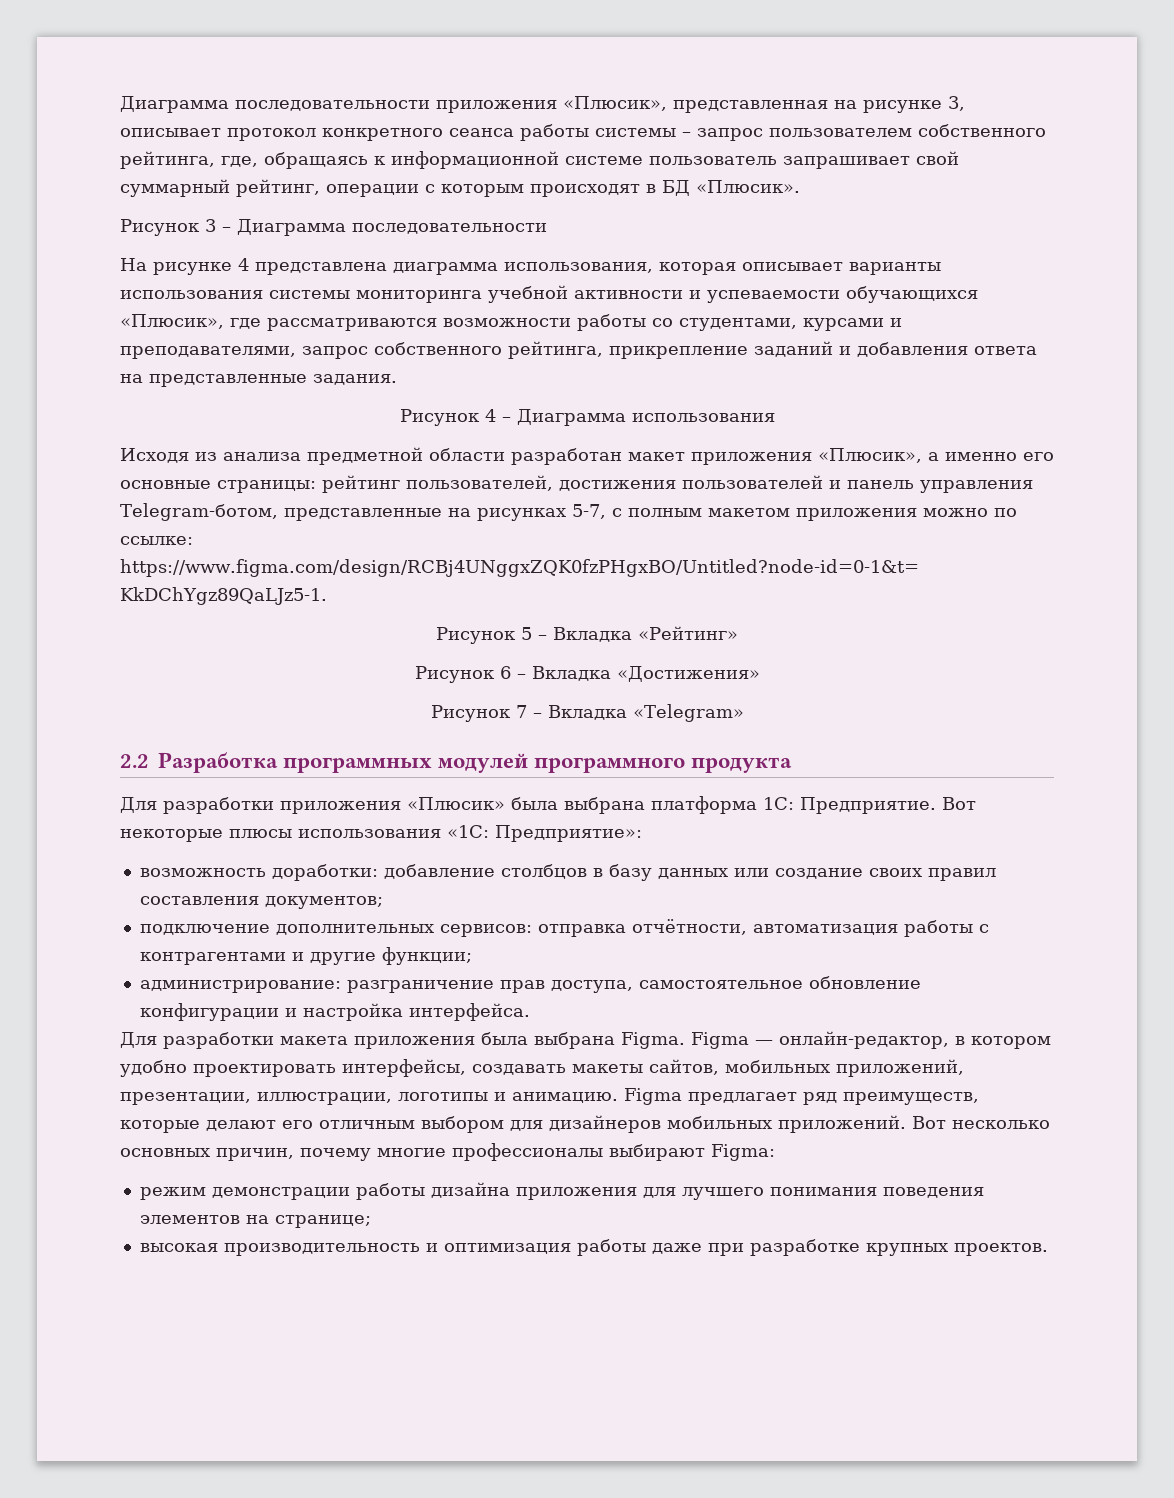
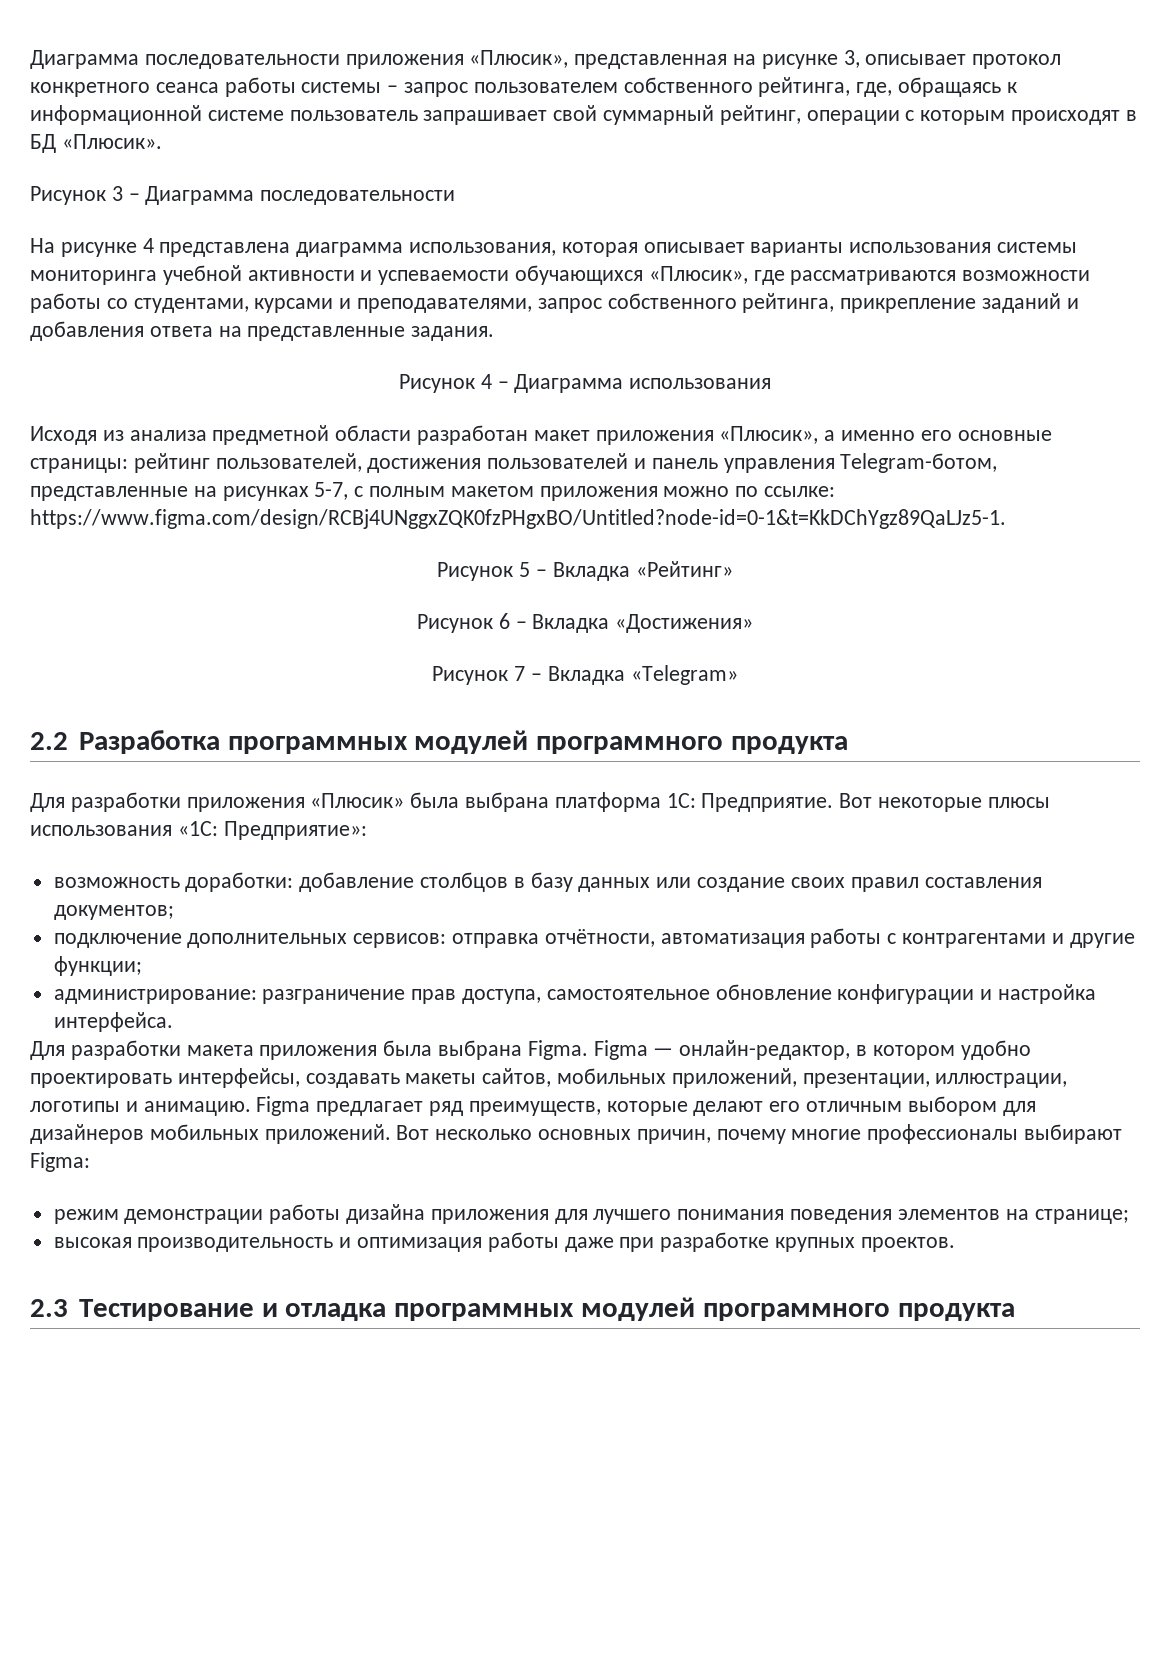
(1048, 1249) none -> [30,1297,1015,1321] // 2.3 Тестирование и отладка программных модулей программного продукта

